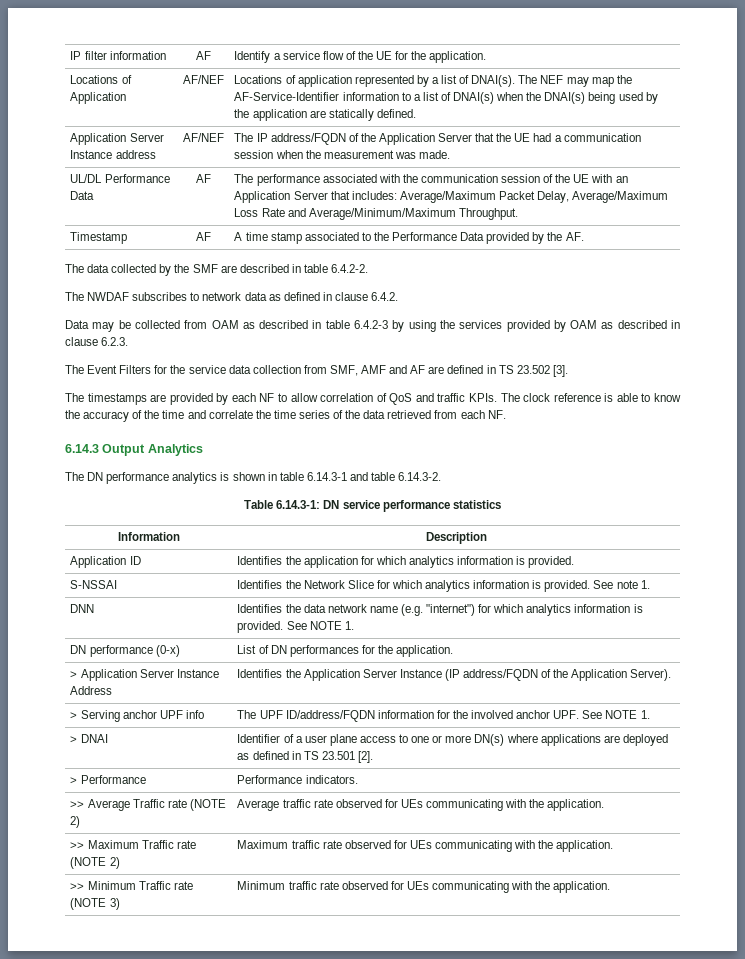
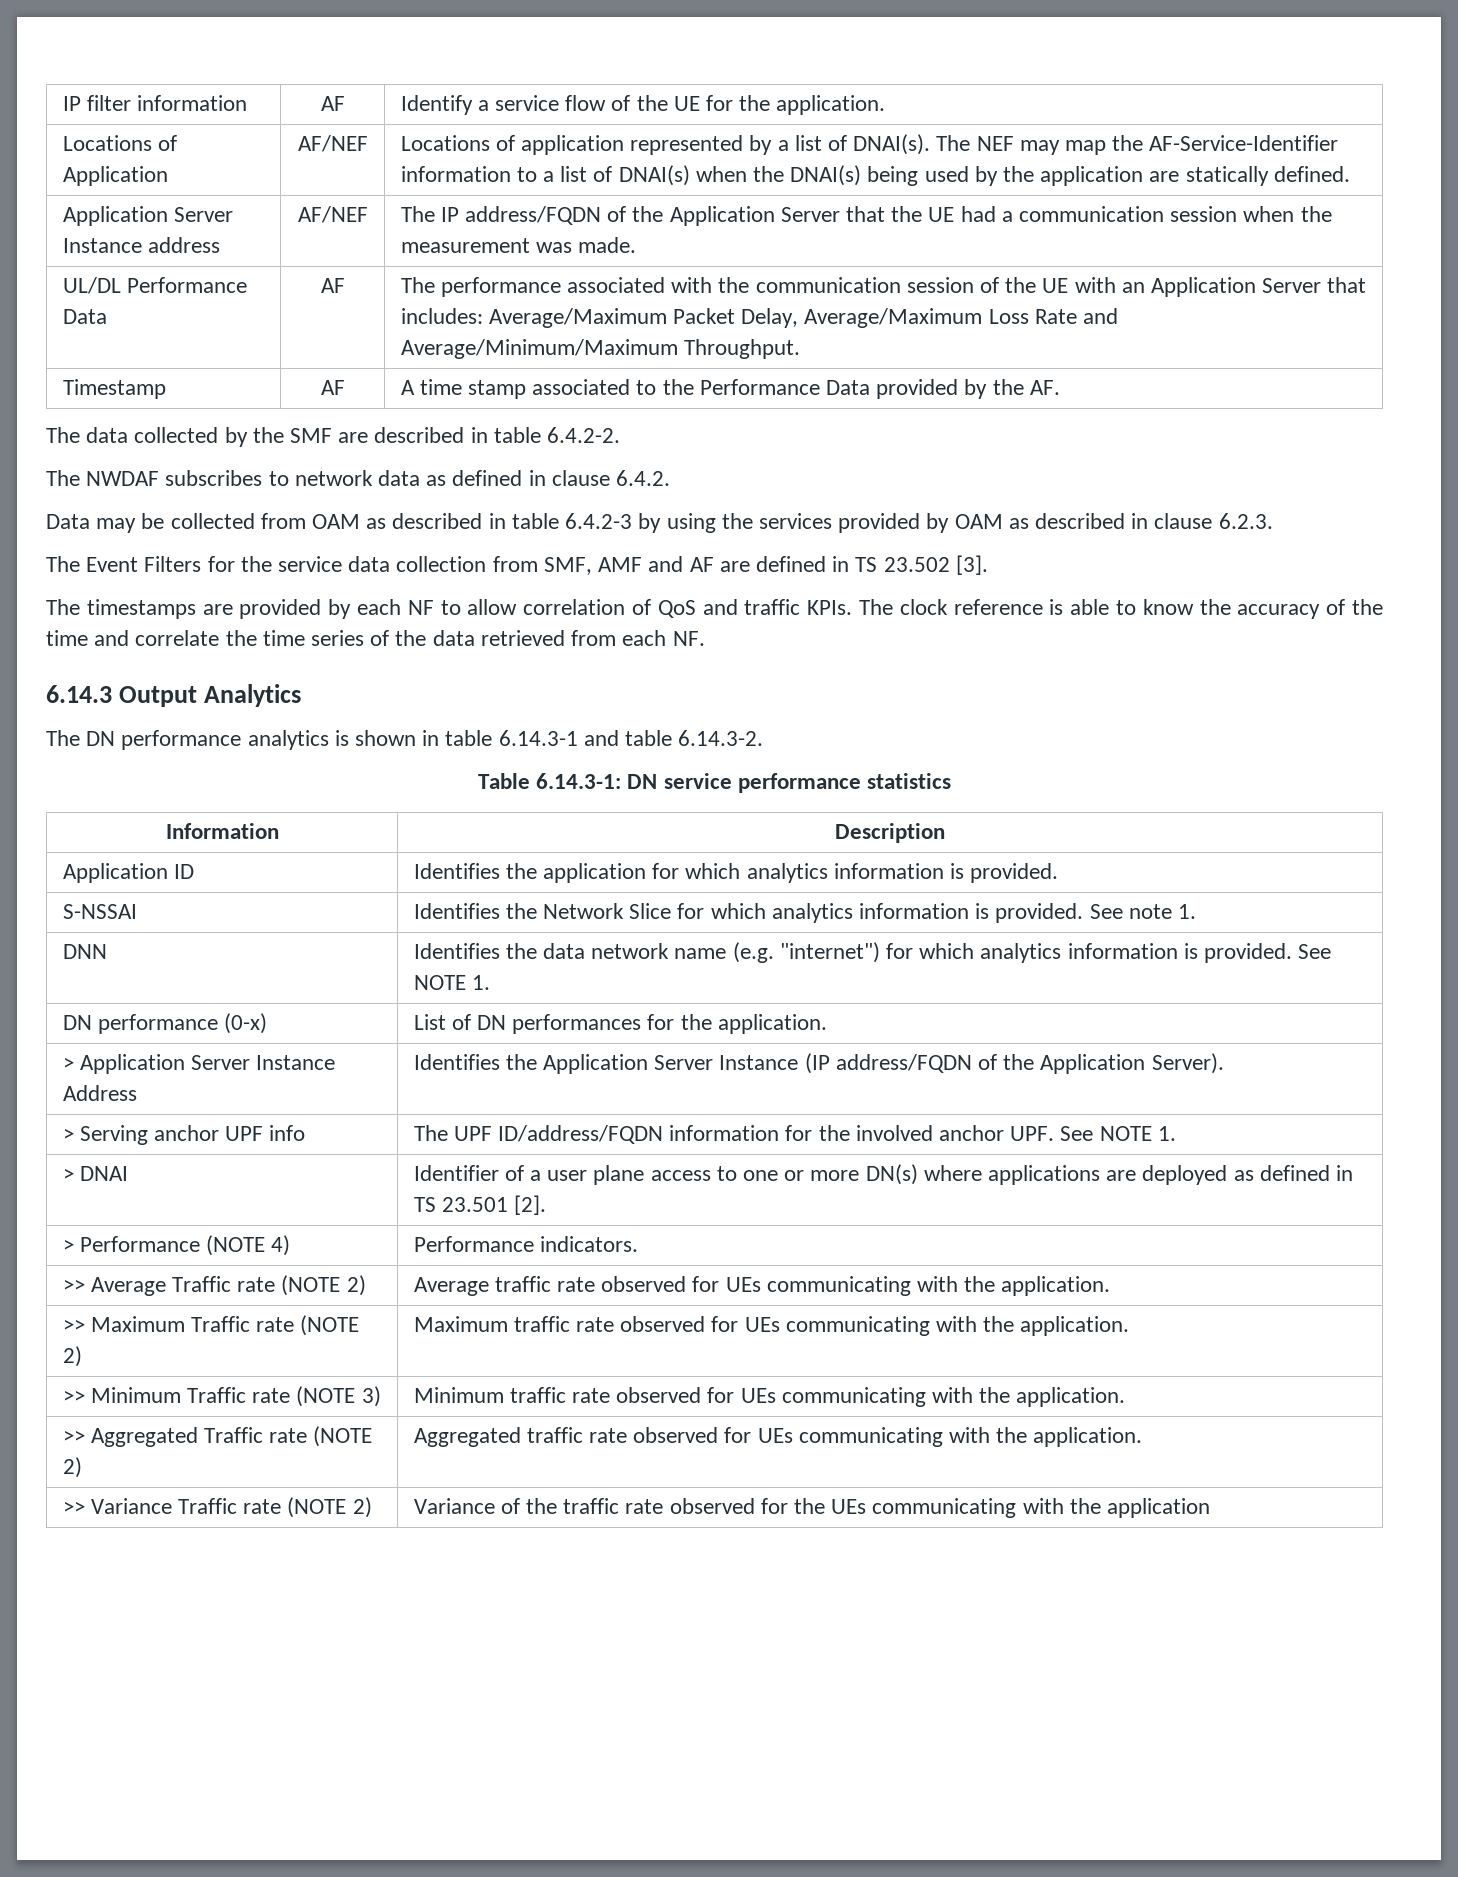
(146, 779) none -> [205,1235,291,1256] (NOTE 4)
(611, 887) none -> [62,1426,373,1447] [62,1457,82,1478] [413,1427,1143,1447] [62,1497,372,1518] [413,1498,1211,1518] // >> Aggregated Traffic rate (NOTE 2) | Aggregated traffic rate observed for UEs communicating with the application. // >> Variance Traffic rate (NOTE 2) | Variance of the traffic rate observed for the UEs communicating with the application

